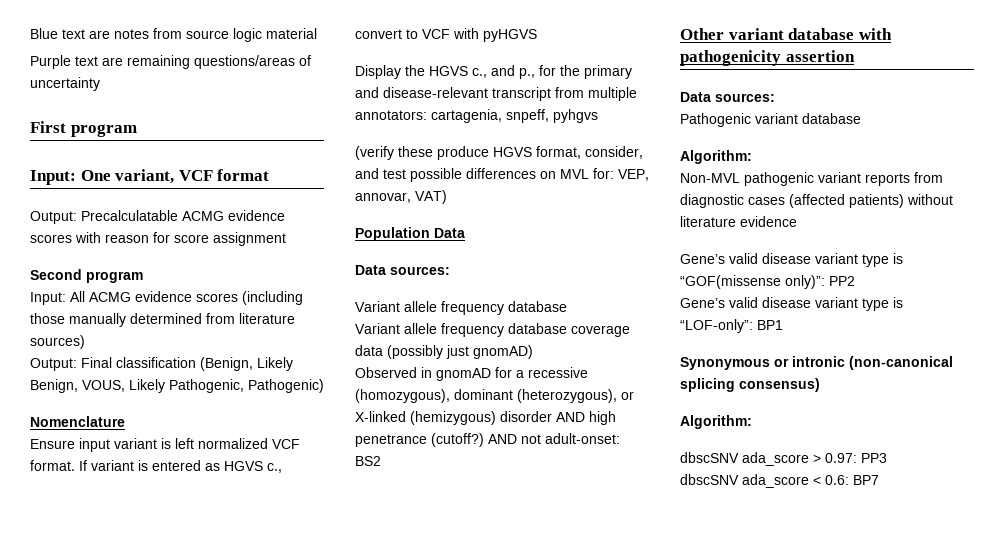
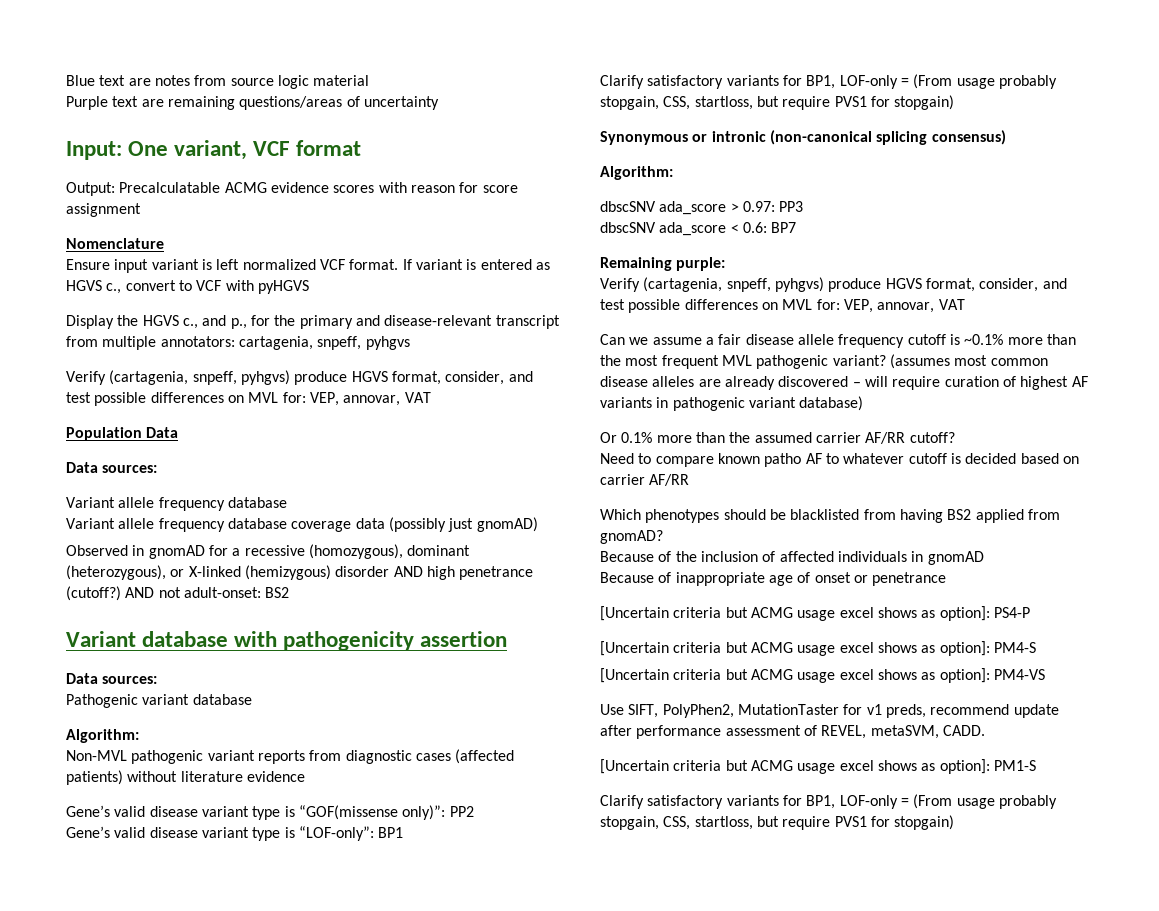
[30,121,137,137] // First program -> (439, 103) none
[30,269,143,283] [30,291,303,305] [30,313,295,327] [30,335,85,349] [30,357,293,371] [30,379,324,393] // Second program // Input: All ACMG evidence scores (including those manually determined from literature sources) // Output: Final classification (Benign, Likely Benign, VOUS, Likely Pathogenic, Pathogenic) -> (141, 210) none
[355,146,433,160] (verify these -> [66,370,290,385] Verify (cartagenia, snpeff, pyhgvs)
[415,190,447,204] VAT) -> [404,392,431,403] VAT
[680,28,784,40] Other variant -> [66,631,136,647] Variant
(783, 325) none -> [600,74,1057,89] [600,95,955,110] // Clarify satisfactory variants for BP1, LOF-only = (From usage probably stopgain, CSS, startloss, but require PVS1 for stopgain)
(879, 480) none -> [600,257,726,271] [600,277,1067,292] [600,299,965,313] [600,334,1076,348] [600,354,1048,369] [600,376,1088,390] [600,396,864,411] [600,432,955,444] [600,453,1079,467] [600,474,690,486] [600,509,1060,523] [600,530,663,544] [600,551,984,565] [600,572,947,586] [600,606,1030,621] [600,641,1036,656] [600,668,1045,683] [600,704,1059,718] [600,725,985,739] [600,759,1036,774] [600,794,1057,809] [600,815,955,830] // Remaining purple: // Verify (cartagenia, snpeff, pyhgvs) produce HGVS format, consider, and test possible differences on MVL for: VEP, annovar, VAT // Can we assume a fair disease allele frequency cutoff is ~0.1% more than the most frequent MVL pathogenic variant? (assumes most common disease alleles are already discovered – will require curation of highest AF variants in pathogenic variant database) // Or 0.1% more than the assumed carrier AF/RR cutoff? // Need to compare known patho AF to whatever cutoff is decided based on carrier AF/RR // Which phenotypes should be blacklisted from having BS2 applied from gnomAD? // Because of the inclusion of affected individuals in gnomAD // Because of inappropriate age of onset or penetrance // [Uncertain criteria but ACMG usage excel shows as option]: PS4-P // [Uncertain criteria but ACMG usage excel shows as option]: PM4-S // [Uncertain criteria but ACMG usage excel shows as option]: PM4-VS // Use SIFT, PolyPhen2, MutationTaster for v1 preds, recommend update after performance assessment of REVEL, metaSVM, CADD. // [Uncertain criteria but ACMG usage excel shows as option]: PM1-S // Clarify satisfactory variants for BP1, LOF-only = (From usage probably stopgain, CSS, startloss, but require PVS1 for stopgain)

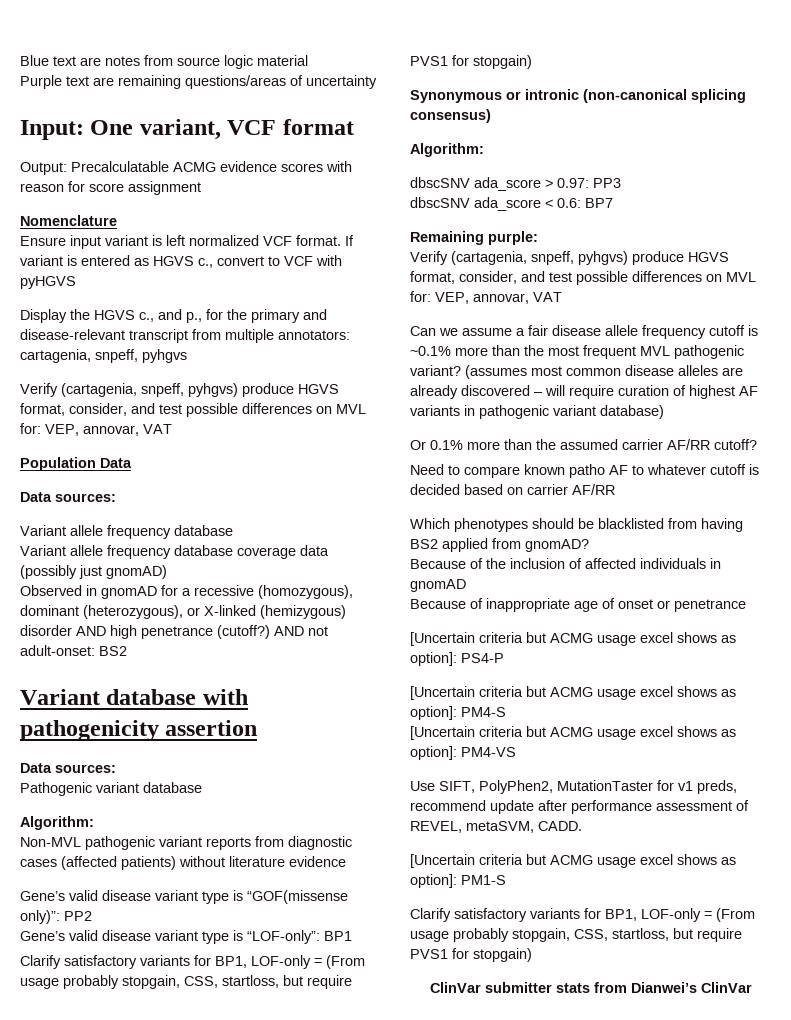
(955, 822) none -> [429,982,752,993] // ClinVar submitter stats from Dianwei’s ClinVar

